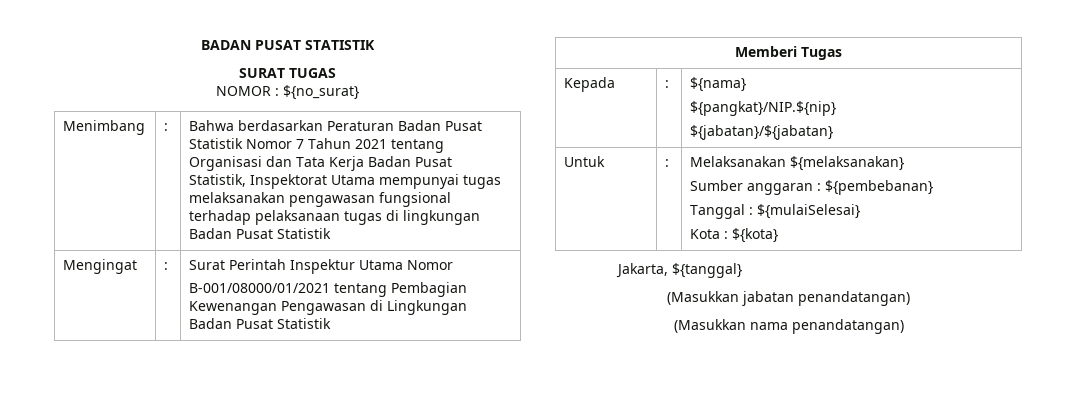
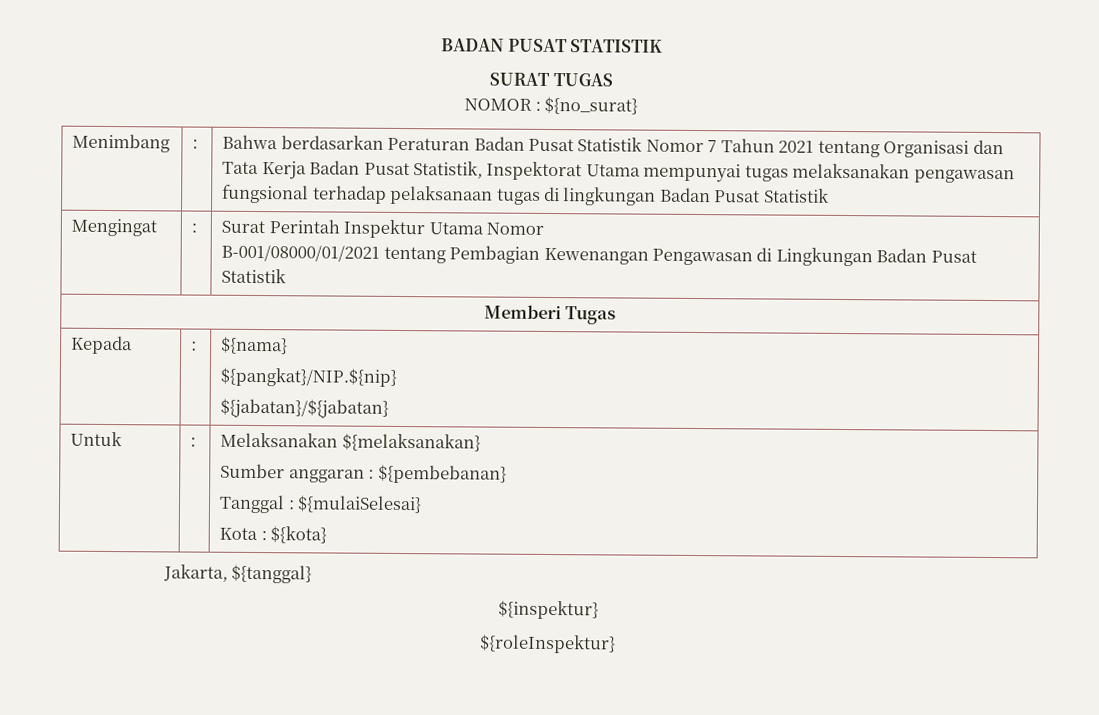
[667,291,910,306] [673,319,904,334] (Masukkan jabatan penandatangan) // (Masukkan nama penandatangan) -> [497,600,599,620] [479,634,616,654] ${inspektur} // ${roleInspektur}

